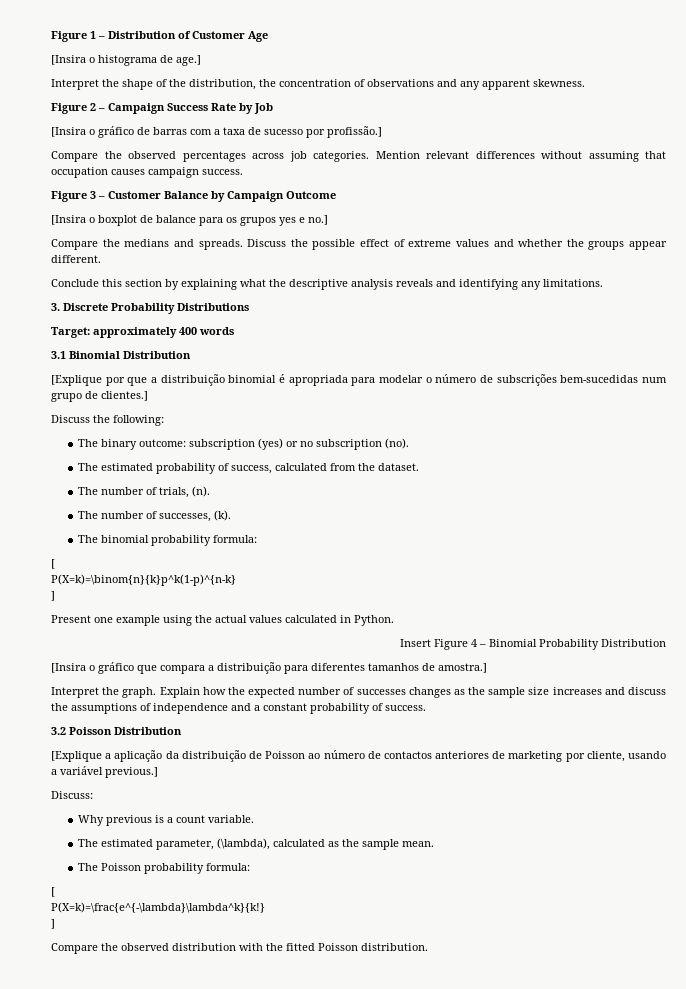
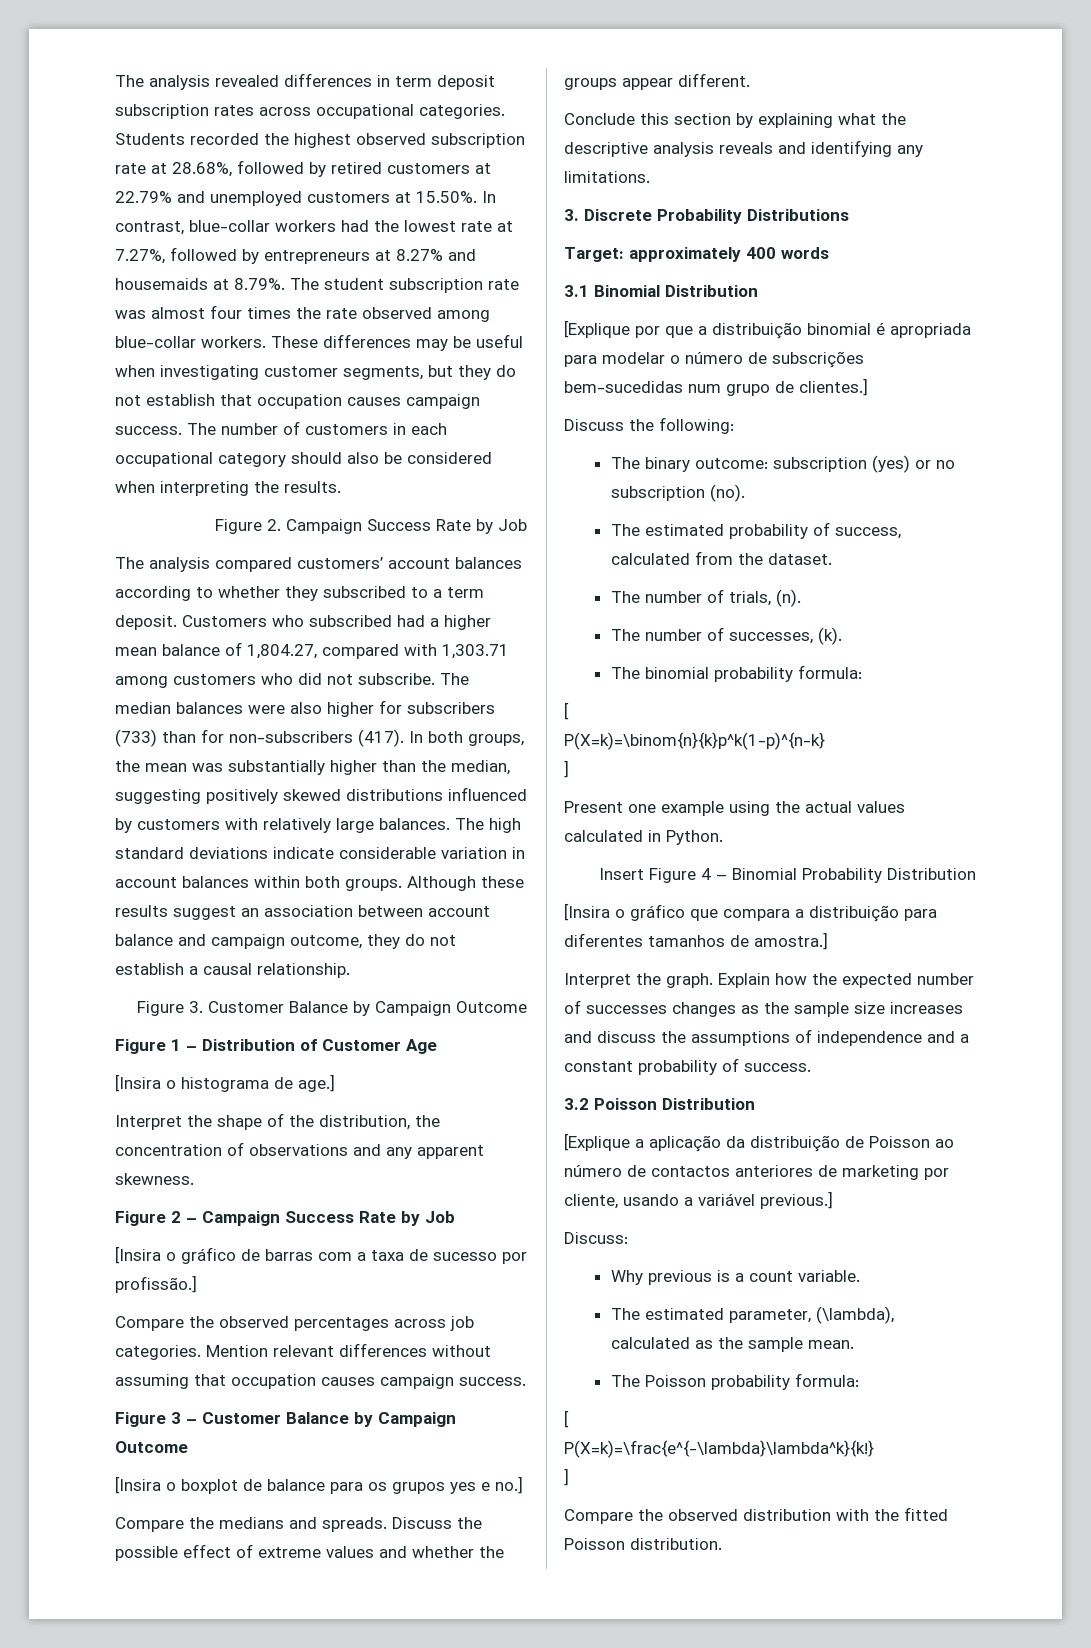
(51, 36) none -> [115,73,495,90] [115,104,505,119] [115,133,525,148] [115,160,491,177] [115,191,496,206] [115,220,513,235] [115,247,476,264] [115,278,519,293] [115,305,490,322] [115,334,523,351] [115,365,516,380] [115,394,480,409] [115,421,447,435] [115,452,492,467] [115,481,341,496] [215,519,527,534] [115,557,522,572] [115,586,484,601] [115,615,491,630] [115,642,509,659] [115,673,469,688] [115,700,495,717] [115,729,524,747] [115,760,510,775] [115,787,527,804] [115,818,521,833] [115,847,525,859] [115,876,524,891] [115,905,490,920] [115,934,456,949] [115,963,350,978] [137,1001,527,1016] The analysis revealed differences in term deposit subscription rates across occupational categories. Students recorded the highest observed subscription rate at 28.68%, followed by retired customers at 22.79% and unemployed customers at 15.50%. In contrast, blue-collar workers had the lowest rate at 7.27%, followed by entrepreneurs at 8.27% and housemaids at 8.79%. The student subscription rate was almost four times the rate observed among blue-collar workers. These differences may be useful when investigating customer segments, but they do not establish that occupation causes campaign success. The number of customers in each occupational category should also be considered when interpreting the results. // Figure 2. Campaign Success Rate by Job // The analysis compared customers’ account balances according to whether they subscribed to a term deposit. Customers who subscribed had a higher mean balance of 1,804.27, compared with 1,303.71 among customers who did not subscribe. The median balances were also higher for subscribers (733) than for non-subscribers (417). In both groups, the mean was substantially higher than the median, suggesting positively skewed distributions influenced by customers with relatively large balances. The high standard deviations indicate considerable variation in account balances within both groups. Although these results suggest an association between account balance and campaign outcome, they do not establish a causal relationship. // Figure 3. Customer Balance by Campaign Outcome //

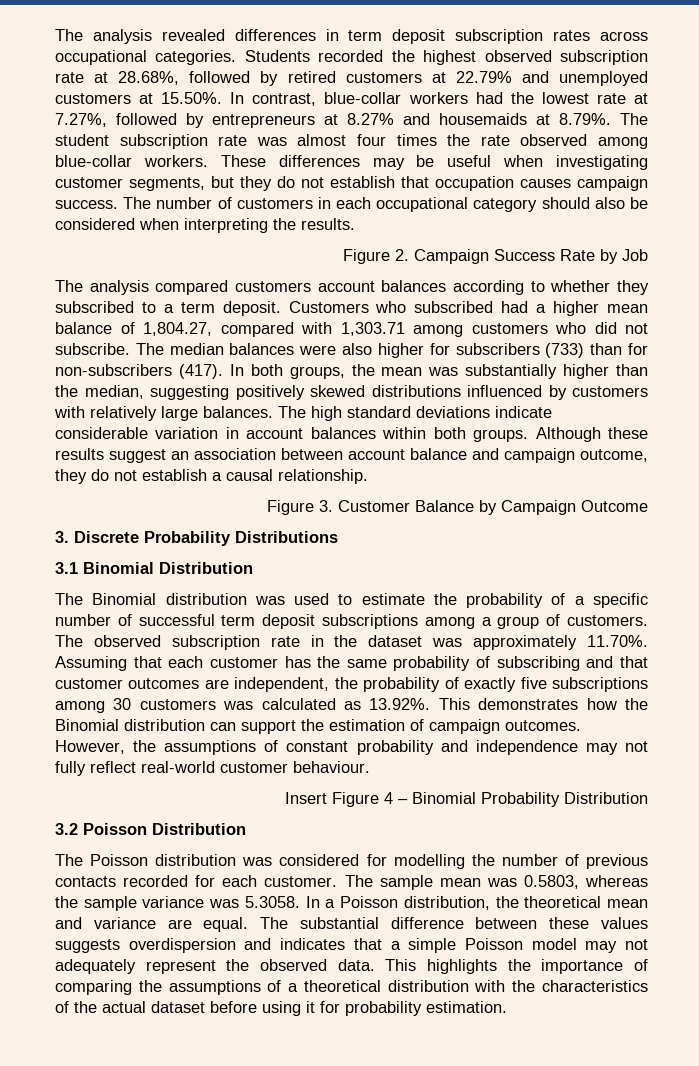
[297,557,383,569] customers’ -> [234,281,311,292] customers
[115,1039,437,1054] [115,1074,335,1092] [115,1113,440,1130] [115,1142,484,1159] [115,1173,194,1185] [115,1211,455,1226] [115,1246,527,1264] [115,1275,197,1293] [115,1316,474,1331] [115,1343,491,1360] [115,1374,526,1389] [115,1412,456,1427] [115,1441,188,1453] [115,1476,523,1494] [115,1517,482,1532] [115,1544,504,1561] [564,73,750,90] [564,113,906,128] [564,140,923,157] [564,171,650,183] // Figure 1 – Distribution of Customer Age // [Insira o histograma de age.] // Interpret the shape of the distribution, the concentration of observations and any apparent skewness. // Figure 2 – Campaign Success Rate by Job // [Insira o gráfico de barras com a taxa de sucesso por profissão.] // Compare the observed percentages across job categories. Mention relevant differences without assuming that occupation causes campaign success. // Figure 3 – Customer Balance by Campaign Outcome // [Insira o boxplot de balance para os grupos yes e no.] // Compare the medians and spreads. Discuss the possible effect of extreme values and whether the groups appear different. // Conclude this section by explaining what the descriptive analysis reveals and identifying any limitations. -> (648, 506) none
[564,247,829,262] // Target: approximately 400 words -> (338, 537) none
[564,320,971,339] [564,351,864,368] [564,378,868,396] [564,417,734,434] [610,455,955,473] [610,484,745,502] [610,522,901,539] [610,551,832,565] [610,589,801,607] [610,627,842,645] [610,665,862,682] [564,702,569,720] [564,732,825,750] [564,760,569,778] [564,801,905,816] [564,830,723,845] [Explique por que a distribuição binomial é apropriada para modelar o número de subscrições bem-sucedidas num grupo de clientes.] // Discuss the following: // The binary outcome: subscription (yes) or no subscription (no). // The estimated probability of success, calculated from the dataset. // The number of trials, (n). // The number of successes, (k). // The binomial probability formula: // [ // P(X=k)=\binom{n}{k}p^k(1-p)^{n-k} // ] // Present one example using the actual values calculated in Python. -> [55,593,648,608] [55,614,649,629] [55,635,649,650] [55,656,648,671] [55,677,649,692] [55,698,648,713] [55,719,581,734] [55,740,648,755] [55,761,370,776] The Binomial distribution was used to estimate the probability of a specific number of successful term deposit subscriptions among a group of customers. The observed subscription rate in the dataset was approximately 11.70%. Assuming that each customer has the same probability of subscribing and that customer outcomes are independent, the probability of exactly five subscriptions among 30 customers was calculated as 13.92%. This demonstrates how the Binomial distribution can support the estimation of campaign outcomes. However, the assumptions of constant probability and independence may not fully reflect real-world customer behaviour.
[564,903,937,922] [564,932,828,950] [564,973,974,988] [564,1000,963,1017] [564,1029,969,1046] [564,1058,811,1075] [564,1098,755,1110] [564,1133,954,1152] [564,1165,949,1180] [564,1191,833,1209] [564,1232,628,1244] [610,1270,860,1285] [610,1306,894,1324] [610,1337,854,1352] [610,1373,859,1390] [564,1410,569,1428] [564,1440,874,1458] [564,1468,569,1486] [564,1507,948,1524] [564,1538,722,1550] [Insira o gráfico que compara a distribuição para diferentes tamanhos de amostra.] // Interpret the graph. Explain how the expected number of successes changes as the sample size increases and discuss the assumptions of independence and a constant probability of success. // 3.2 Poisson Distribution // [Explique a aplicação da distribuição de Poisson ao número de contactos anteriores de marketing por cliente, usando a variável previous.] // Discuss: // Why previous is a count variable. // The estimated parameter, (\lambda), calculated as the sample mean. // The Poisson probability formula: // [ // P(X=k)=\frac{e^{-\lambda}\lambda^k}{k!} // ] // Compare the observed distribution with the fitted Poisson distribution. -> [55,823,246,835] [55,854,649,869] [55,875,649,890] [55,896,649,911] [55,917,648,932] [55,938,648,953] [55,959,649,974] [55,980,648,995] [55,1001,507,1016] 3.2 Poisson Distribution // The Poisson distribution was considered for modelling the number of previous contacts recorded for each customer. The sample mean was 0.5803, whereas the sample variance was 5.3058. In a Poisson distribution, the theoretical mean and variance are equal. The substantial difference between these values suggests overdispersion and indicates that a simple Poisson model may not adequately represent the observed data. This highlights the importance of comparing the assumptions of a theoretical distribution with the characteristics of the actual dataset before using it for probability estimation.

